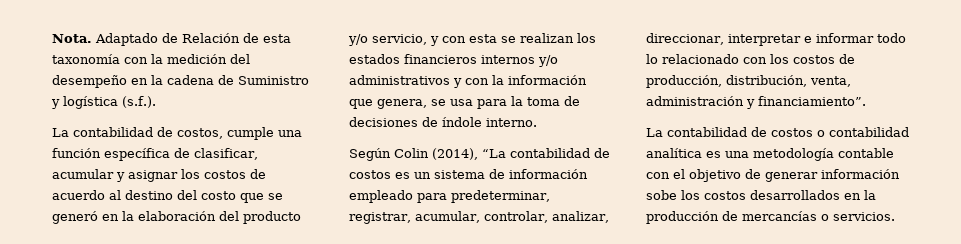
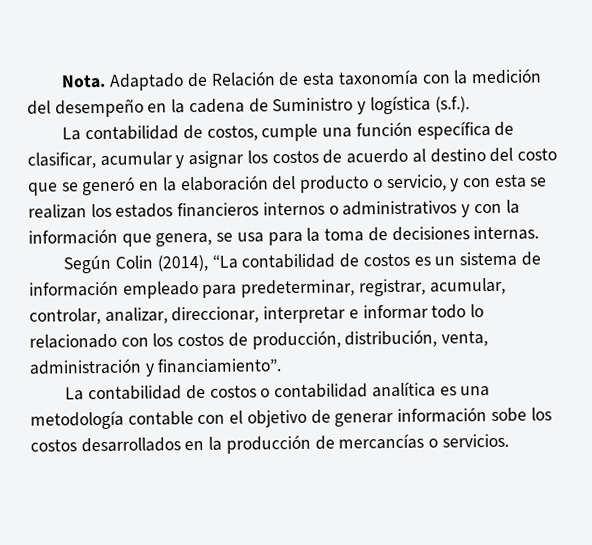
[348,34,368,46] y/o -> [372,179,383,189] o
[538,55,558,67] y/o -> [328,205,339,215] o
[422,117,537,127] de índole interno. -> [473,225,540,241] internas.

